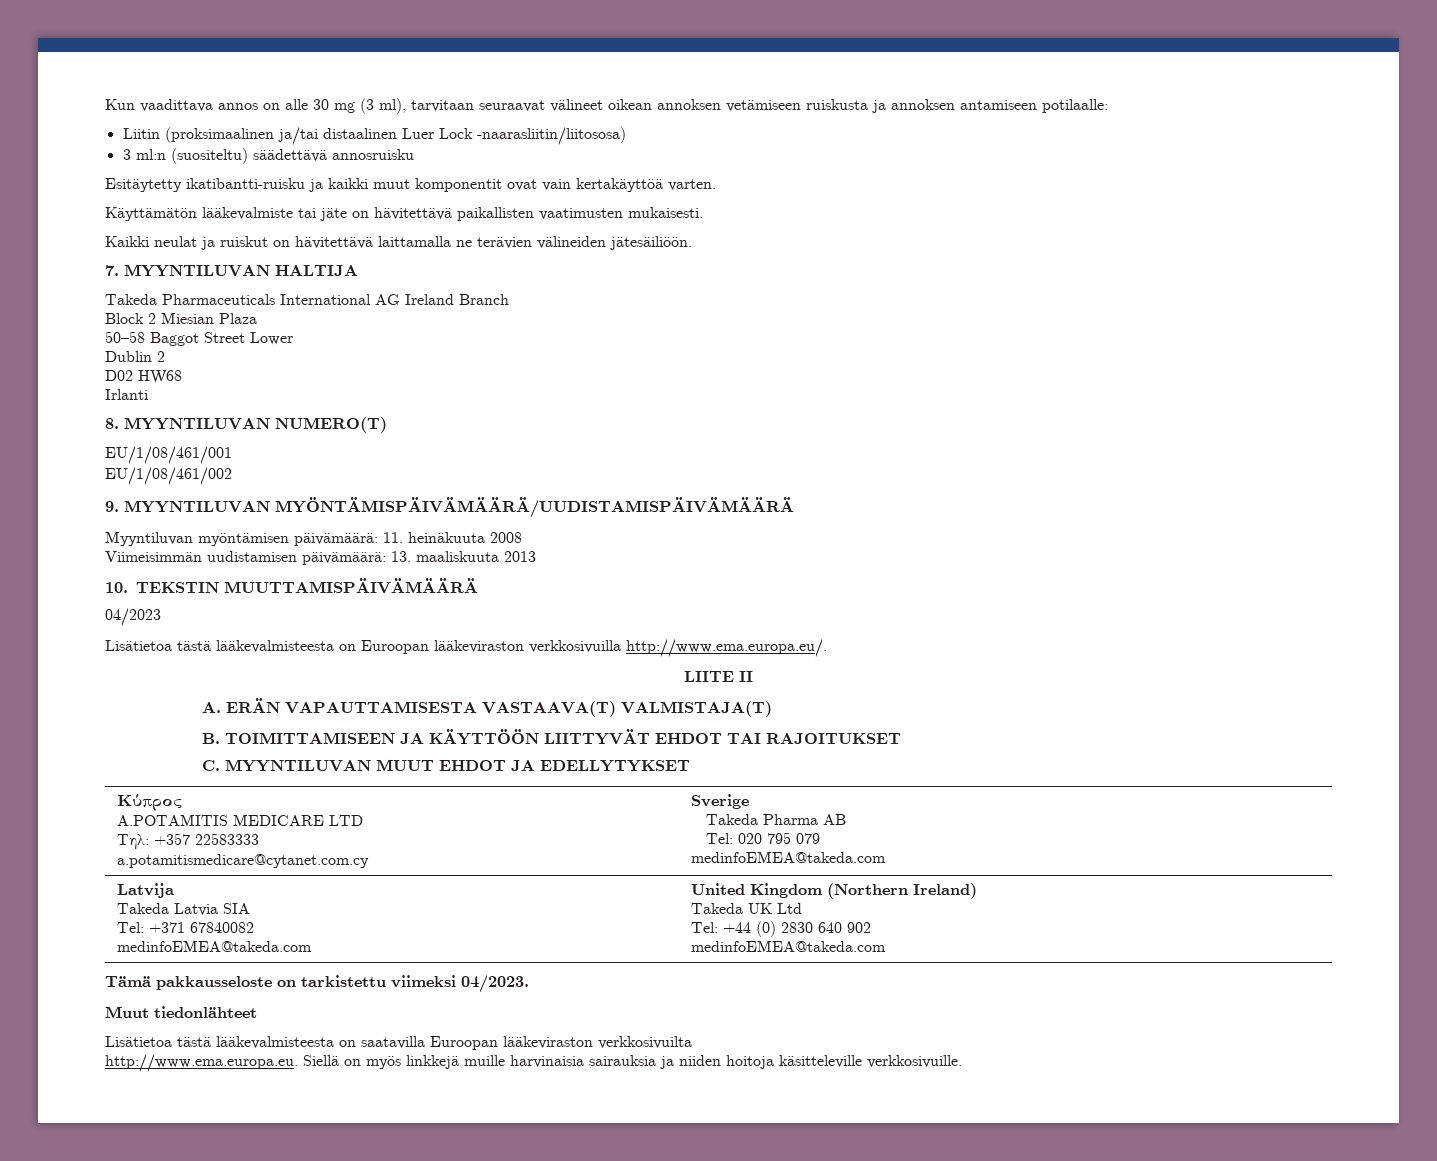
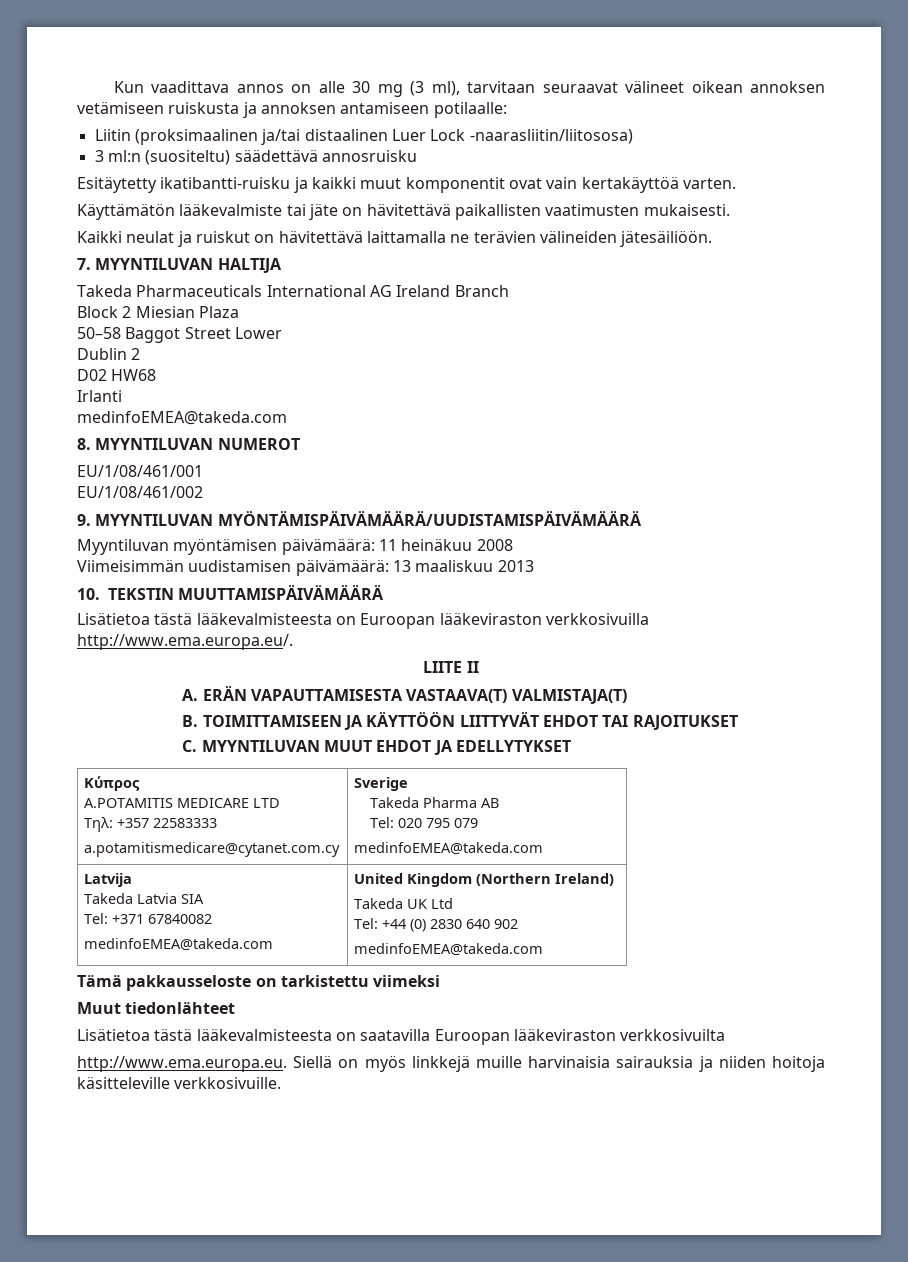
(148, 394) none -> [77,411,287,425] // medinfoEMEA@takeda.com
[275,417,387,433] NUMERO(T) -> [217,438,300,450] NUMEROT
[383,532,485,543] 11. heinäkuuta -> [378,538,473,551] 11 heinäkuu
[391,551,499,562] 13. maaliskuuta -> [392,560,494,572] 13 maaliskuu
[105,608,161,626] // 04/2023 -> (385, 592) none
[461,975,529,993] 04/2023. -> (441, 981) none

